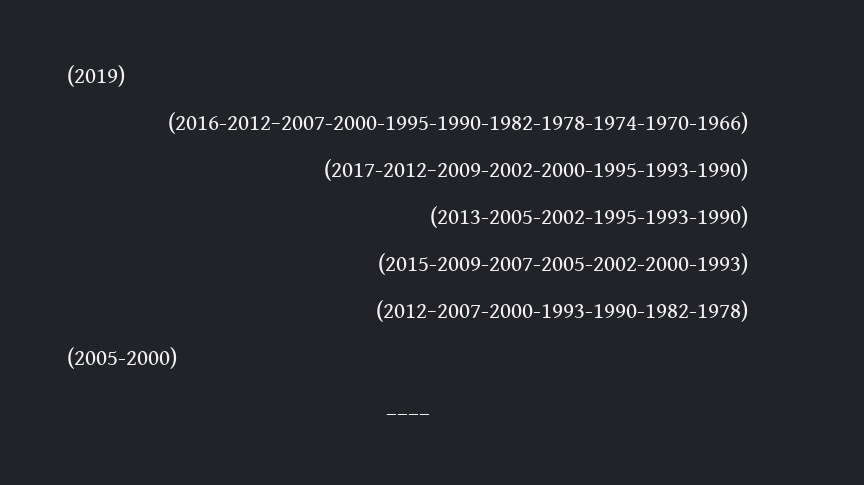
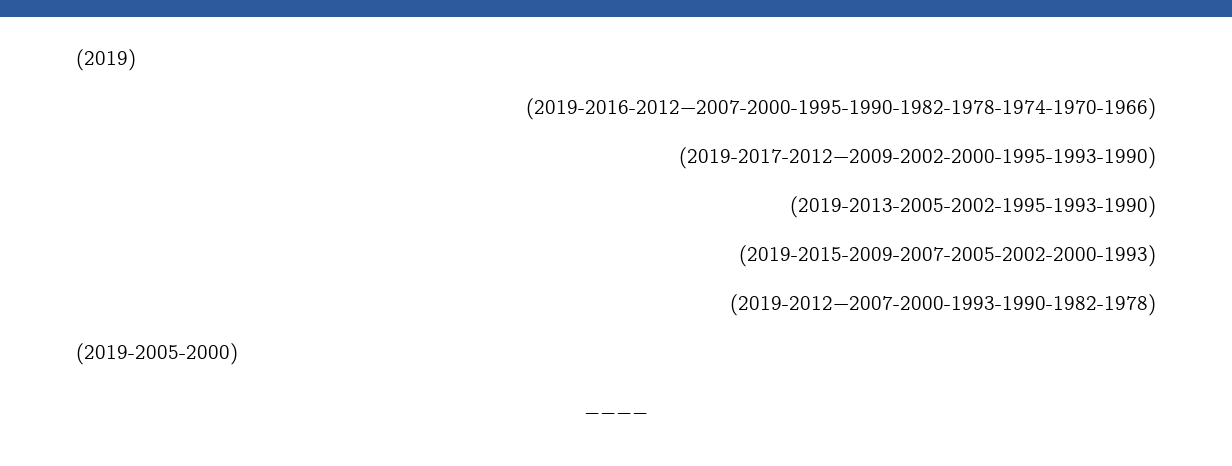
[168,112,748,134] [324,159,748,181] [430,206,748,228] [378,253,748,275] [376,300,748,322] [67,347,177,369] (2016-2012−2007-2000-1995-1990-1982-1978-1974-1970-1966) // (2017-2012−2009-2002-2000-1995-1993-1990) // (2013-2005-2002-1995-1993-1990) // (2015-2009-2007-2005-2002-2000-1993) // (2012−2007-2000-1993-1990-1982-1978) // (2005-2000) -> [526,98,1156,120] [679,147,1156,169] [790,196,1156,218] [739,245,1156,267] [730,294,1156,316] [76,343,238,365] (2019-2016-2012−2007-2000-1995-1990-1982-1978-1974-1970-1966) // (2019-2017-2012−2009-2002-2000-1995-1993-1990) // (2019-2013-2005-2002-1995-1993-1990) // (2019-2015-2009-2007-2005-2002-2000-1993) // (2019-2012−2007-2000-1993-1990-1982-1978) // (2019-2005-2000)

